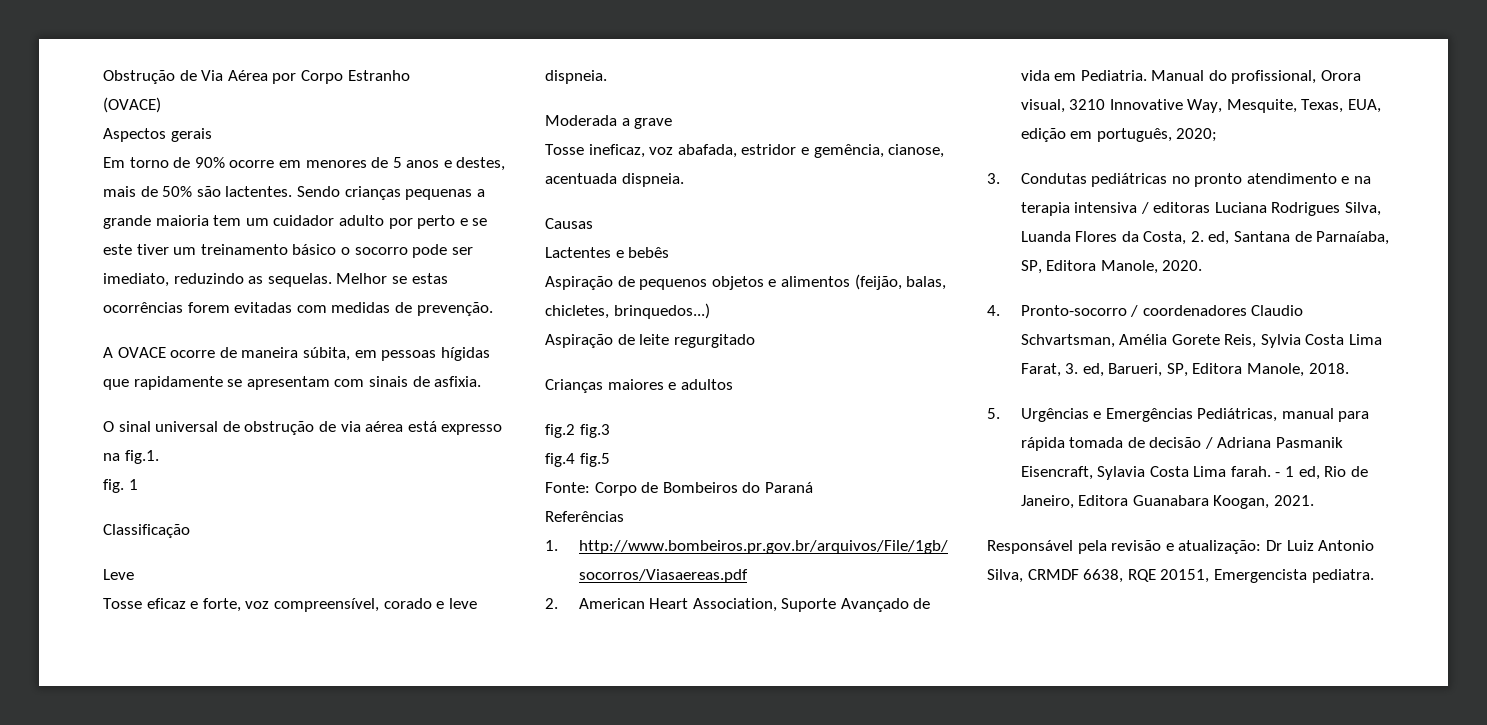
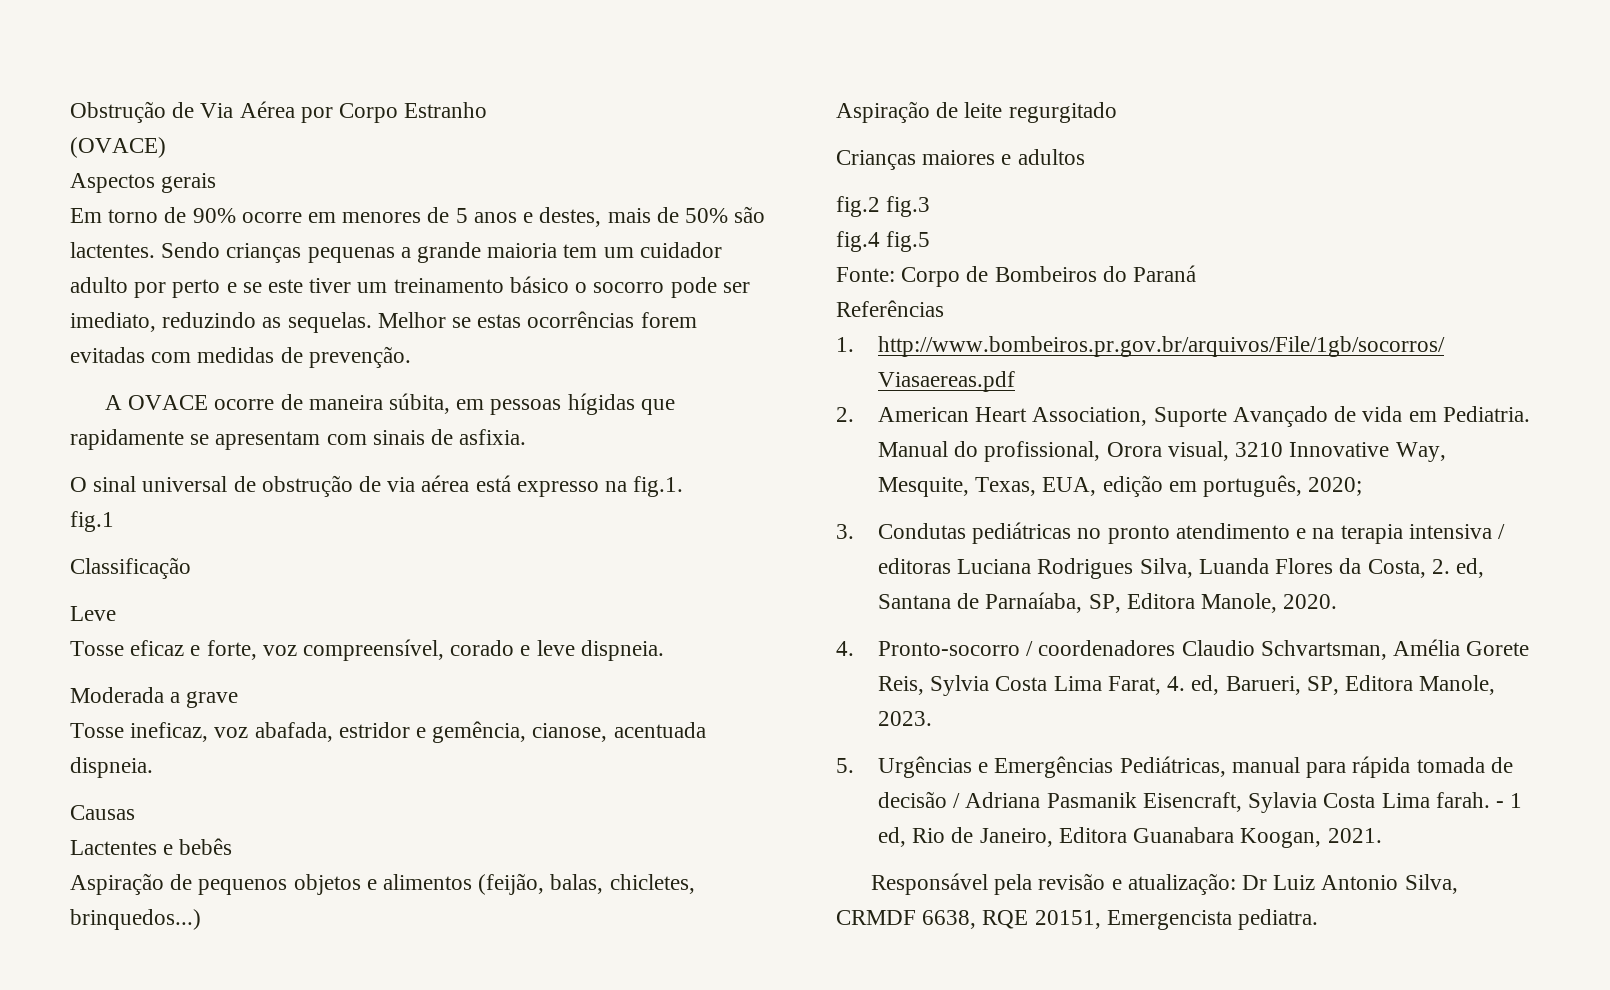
[103,479,138,493] fig. 1 -> [70,511,114,532] fig.1
[1065,363,1079,374] 3. -> [1167,676,1186,691] 4.
[1308,363,1349,374] 2018. -> [878,711,933,726] 2023.

